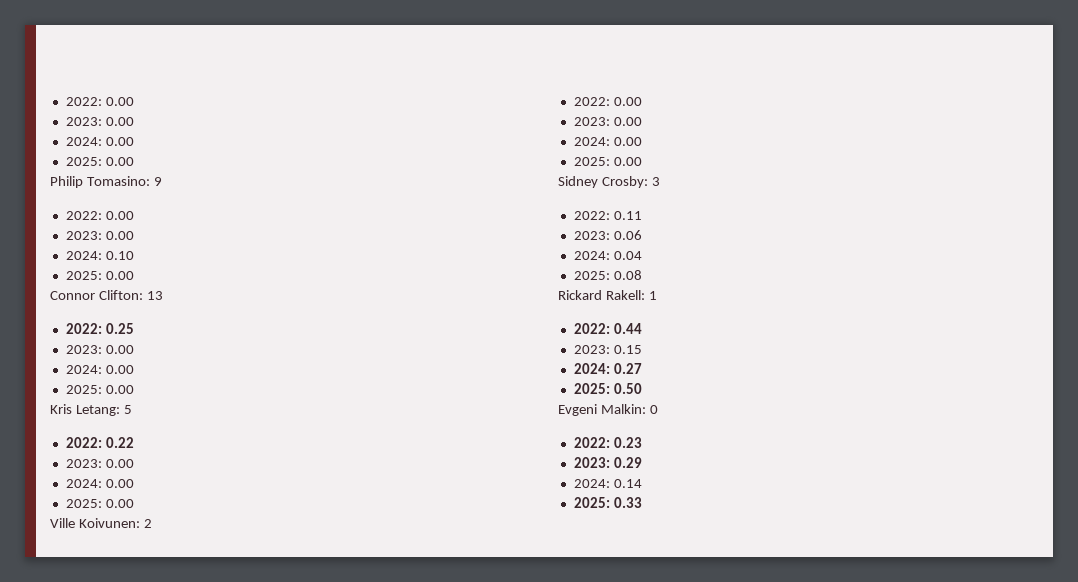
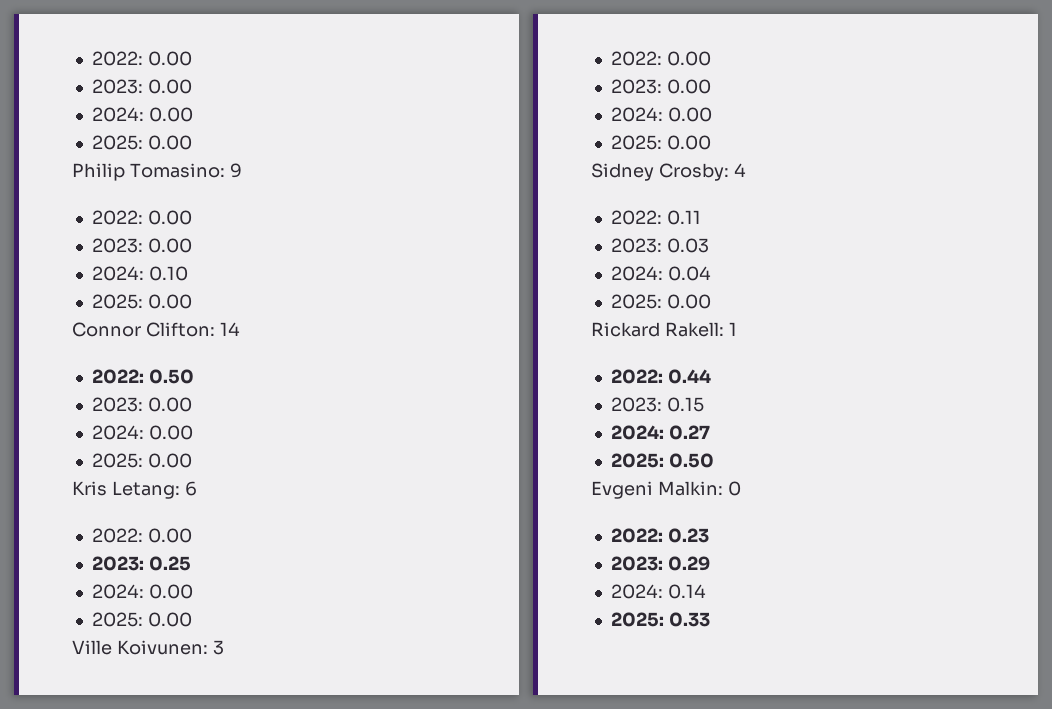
[146,291,163,300] [65,323,134,334] 13 // 2022: 0.25 -> [219,322,240,336] [91,369,194,384] 14 // 2022: 0.50
[123,405,132,414] [65,437,134,448] [65,459,134,468] 5 // 2022: 0.22 // 2023: 0.00 -> [184,481,197,496] [91,528,192,543] [91,556,191,571] 6 // 2022: 0.00 // 2023: 0.25
[143,519,152,528] 2 -> [212,640,224,655] 3
[651,177,660,186] 3 -> [733,163,746,177] 4
[613,230,642,240] 0.06 -> [666,238,709,253] 0.03
[613,270,642,280] 0.08 -> [666,294,711,309] 0.00

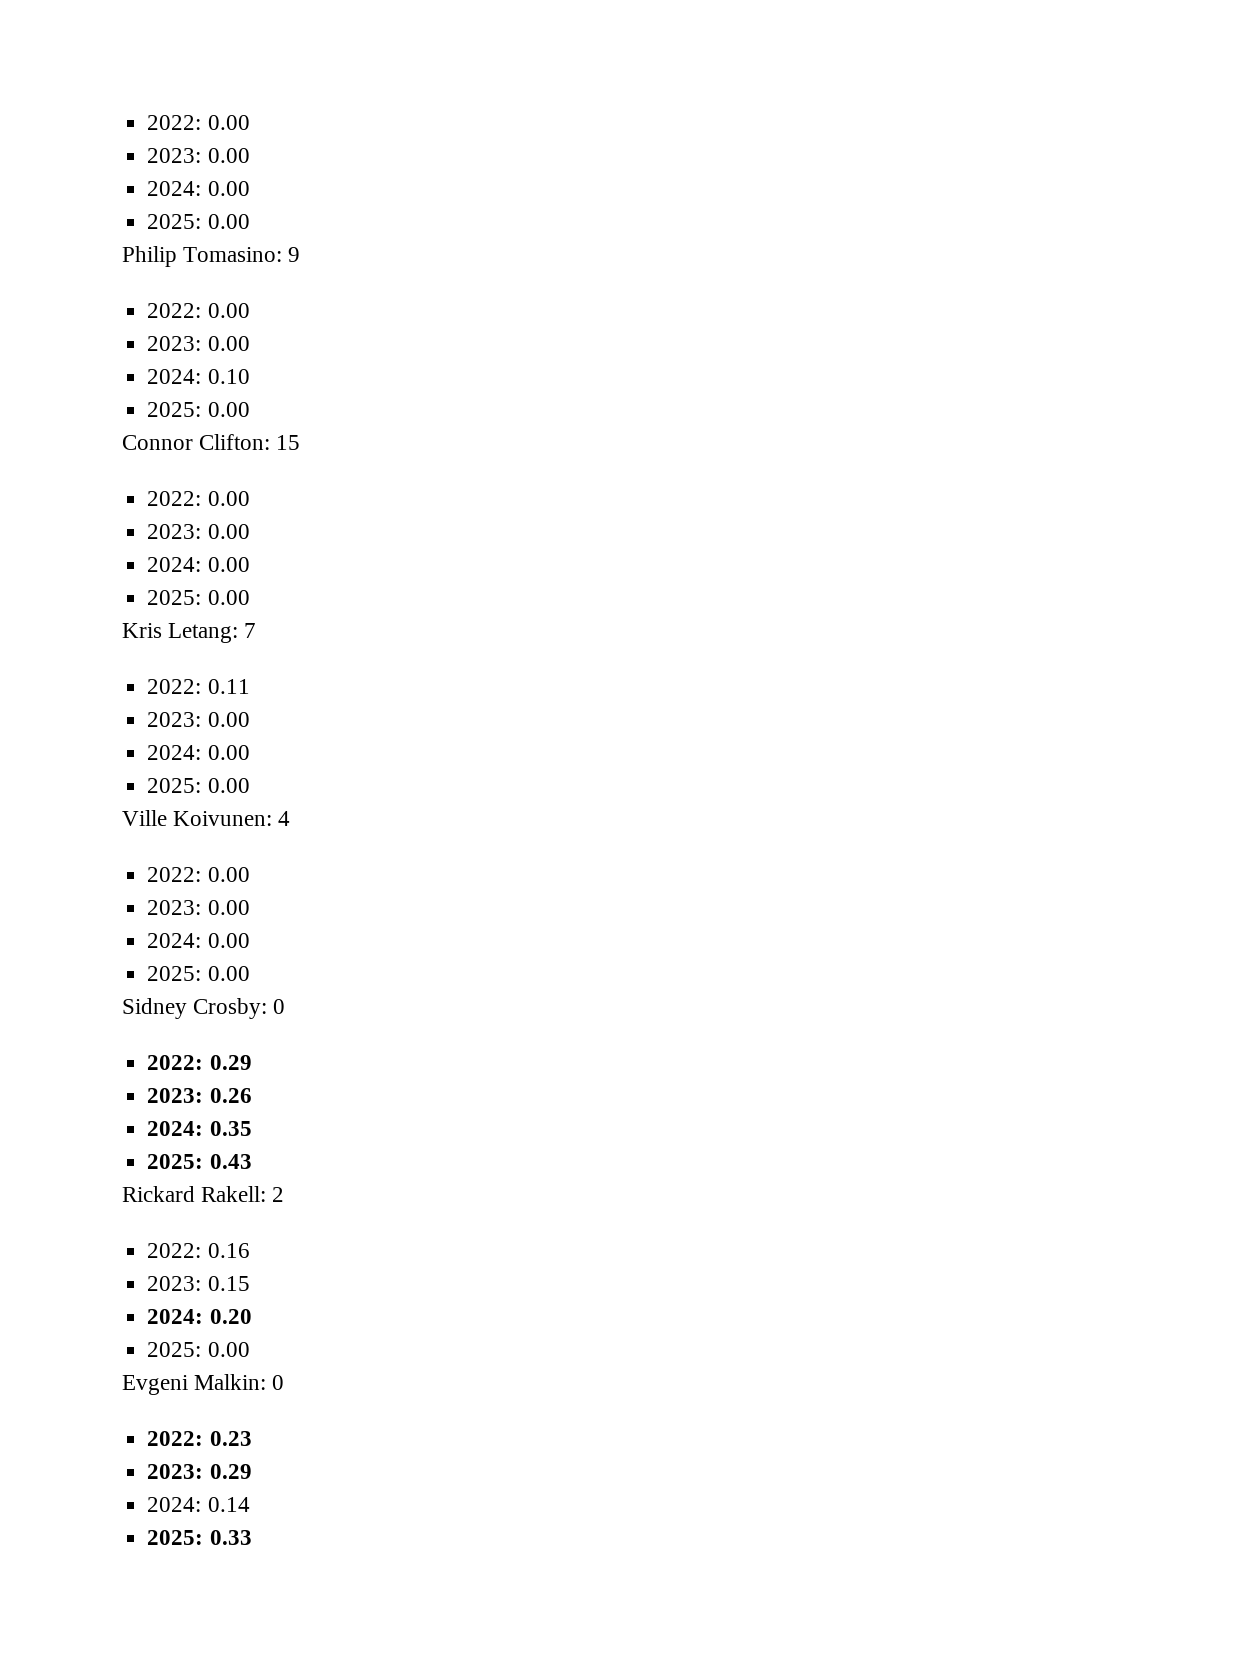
[219,322,240,336] [91,369,194,384] 14 // 2022: 0.50 -> [276,435,301,450] [147,491,250,506] 15 // 2022: 0.00
[184,481,197,496] [91,528,192,543] [91,556,191,571] 6 // 2022: 0.00 // 2023: 0.25 -> [244,623,257,638] [147,679,250,694] [147,712,250,727] 7 // 2022: 0.11 // 2023: 0.00
[212,640,224,655] 3 -> [278,811,291,826] 4
[733,163,746,177] [610,210,701,225] [610,238,709,253] [610,266,711,281] [610,294,711,309] 4 // 2022: 0.11 // 2023: 0.03 // 2024: 0.04 // 2025: 0.00 -> [273,999,286,1014] [147,1055,252,1070] [147,1088,252,1103] [147,1121,252,1136] [147,1154,252,1169] 0 // 2022: 0.29 // 2023: 0.26 // 2024: 0.35 // 2025: 0.43
[728,322,737,336] [610,369,711,384] 1 // 2022: 0.44 -> [272,1187,285,1202] [147,1243,250,1258] 2 // 2022: 0.16
[668,425,710,440] [610,453,714,468] 0.27 // 2025: 0.50 -> [209,1309,252,1324] [147,1342,250,1357] 0.20 // 2025: 0.00

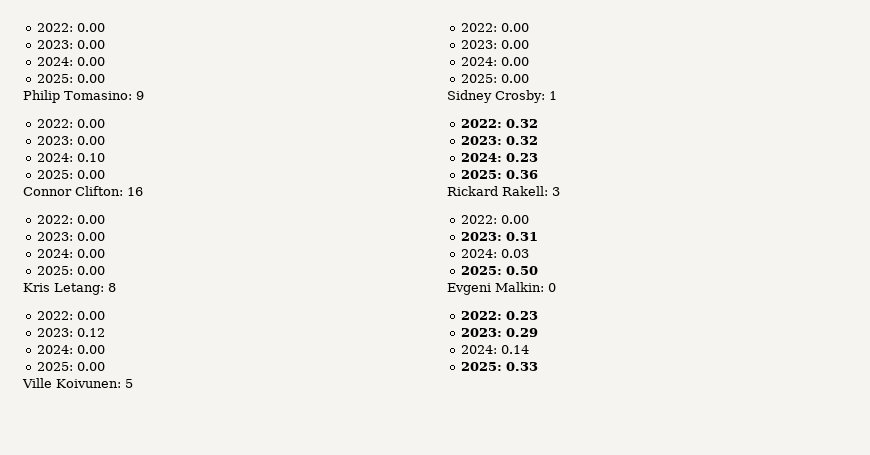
[276,435,301,450] 15 -> [127,187,143,196] 16
[244,623,257,638] [147,679,250,694] [147,712,250,727] 7 // 2022: 0.11 // 2023: 0.00 -> [108,283,116,292] [36,311,105,320] [36,328,105,337] 8 // 2022: 0.00 // 2023: 0.12
[278,811,291,826] 4 -> [125,379,133,388] 5
[273,999,286,1014] [147,1055,252,1070] [147,1088,252,1103] [147,1121,252,1136] [147,1154,252,1169] 0 // 2022: 0.29 // 2023: 0.26 // 2024: 0.35 // 2025: 0.43 -> [549,91,557,100] [460,119,538,128] [460,136,538,145] [460,153,538,162] [460,170,538,179] 1 // 2022: 0.32 // 2023: 0.32 // 2024: 0.23 // 2025: 0.36
[272,1187,285,1202] [147,1243,250,1258] [147,1276,250,1291] [147,1309,252,1324] [147,1342,250,1357] 2 // 2022: 0.16 // 2023: 0.15 // 2024: 0.20 // 2025: 0.00 -> [552,187,560,196] [460,215,529,224] [460,232,538,241] [460,249,529,258] [460,266,538,275] 3 // 2022: 0.00 // 2023: 0.31 // 2024: 0.03 // 2025: 0.50

